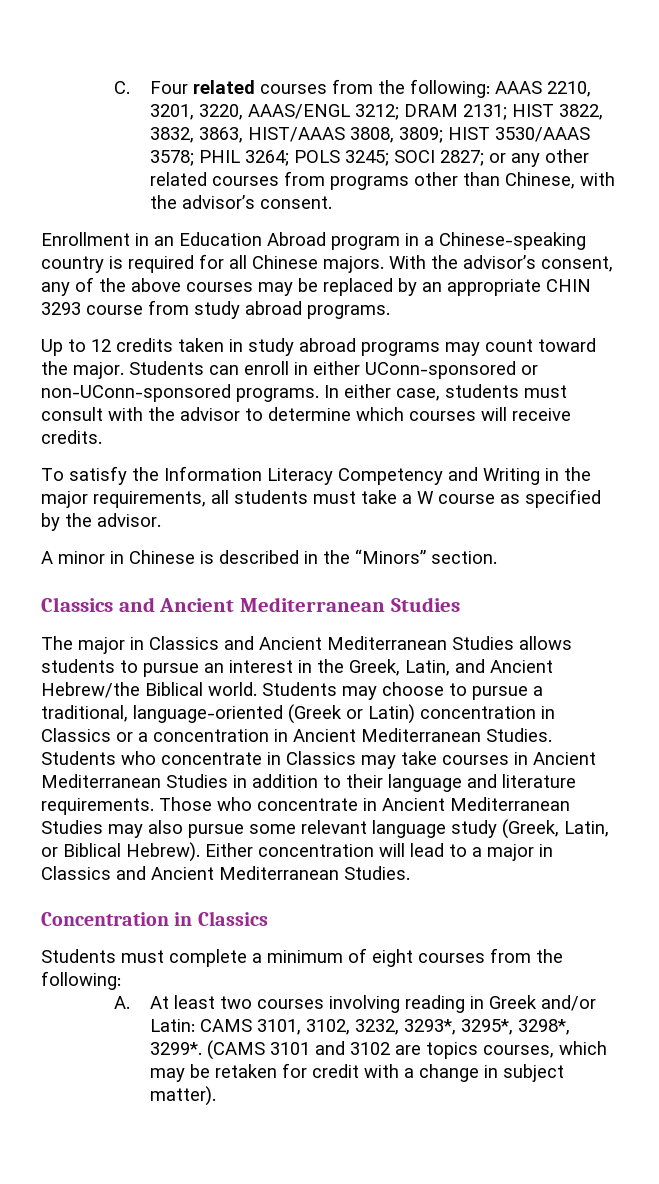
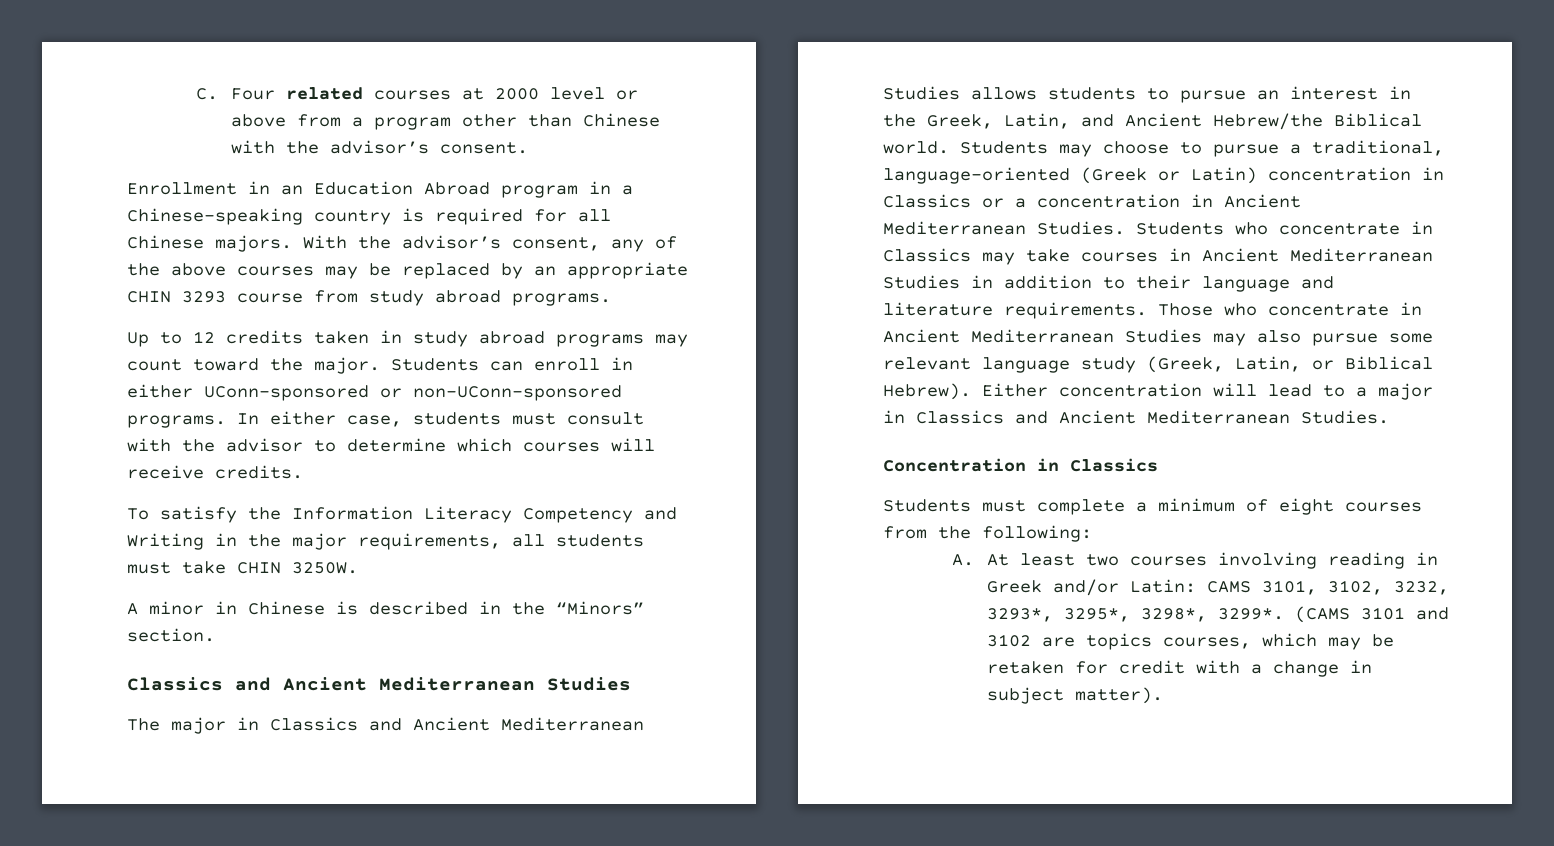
[331,79,591,98] [149,104,603,120] [149,127,590,143] [149,149,589,167] [149,171,409,190] from the following: AAAS 2210, 3201, 3220, AAAS/ENGL 3212; DRAM 2131; HIST 3822, 3832, 3863, HIST/AAAS 3808, 3809; HIST 3530/AAAS 3578; PHIL 3264; POLS 3245; SOCI 2827; or any other related courses from programs -> [461,87,638,100] [230,114,451,130] at 2000 level or above from a program
[504,172,575,189] Chinese, -> [582,113,660,127] Chinese
[402,489,601,508] [41,513,161,531] a W course as specified by the advisor. -> [237,562,358,574] CHIN 3250W.

